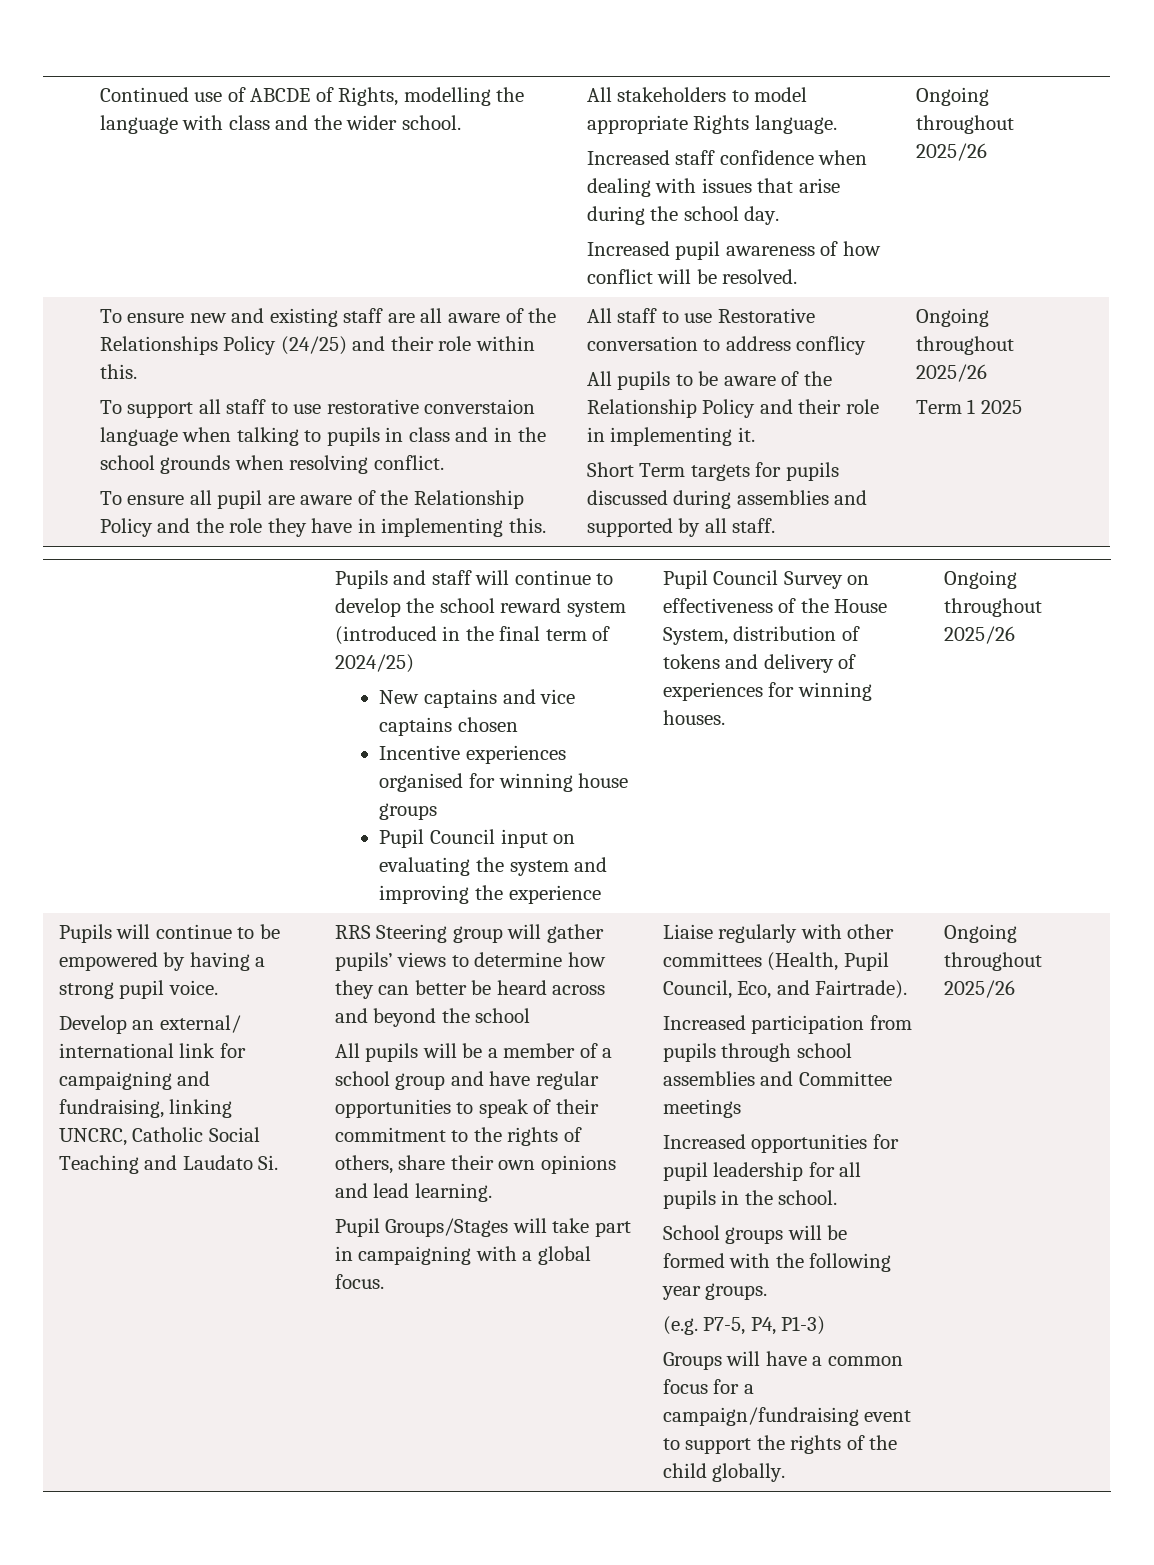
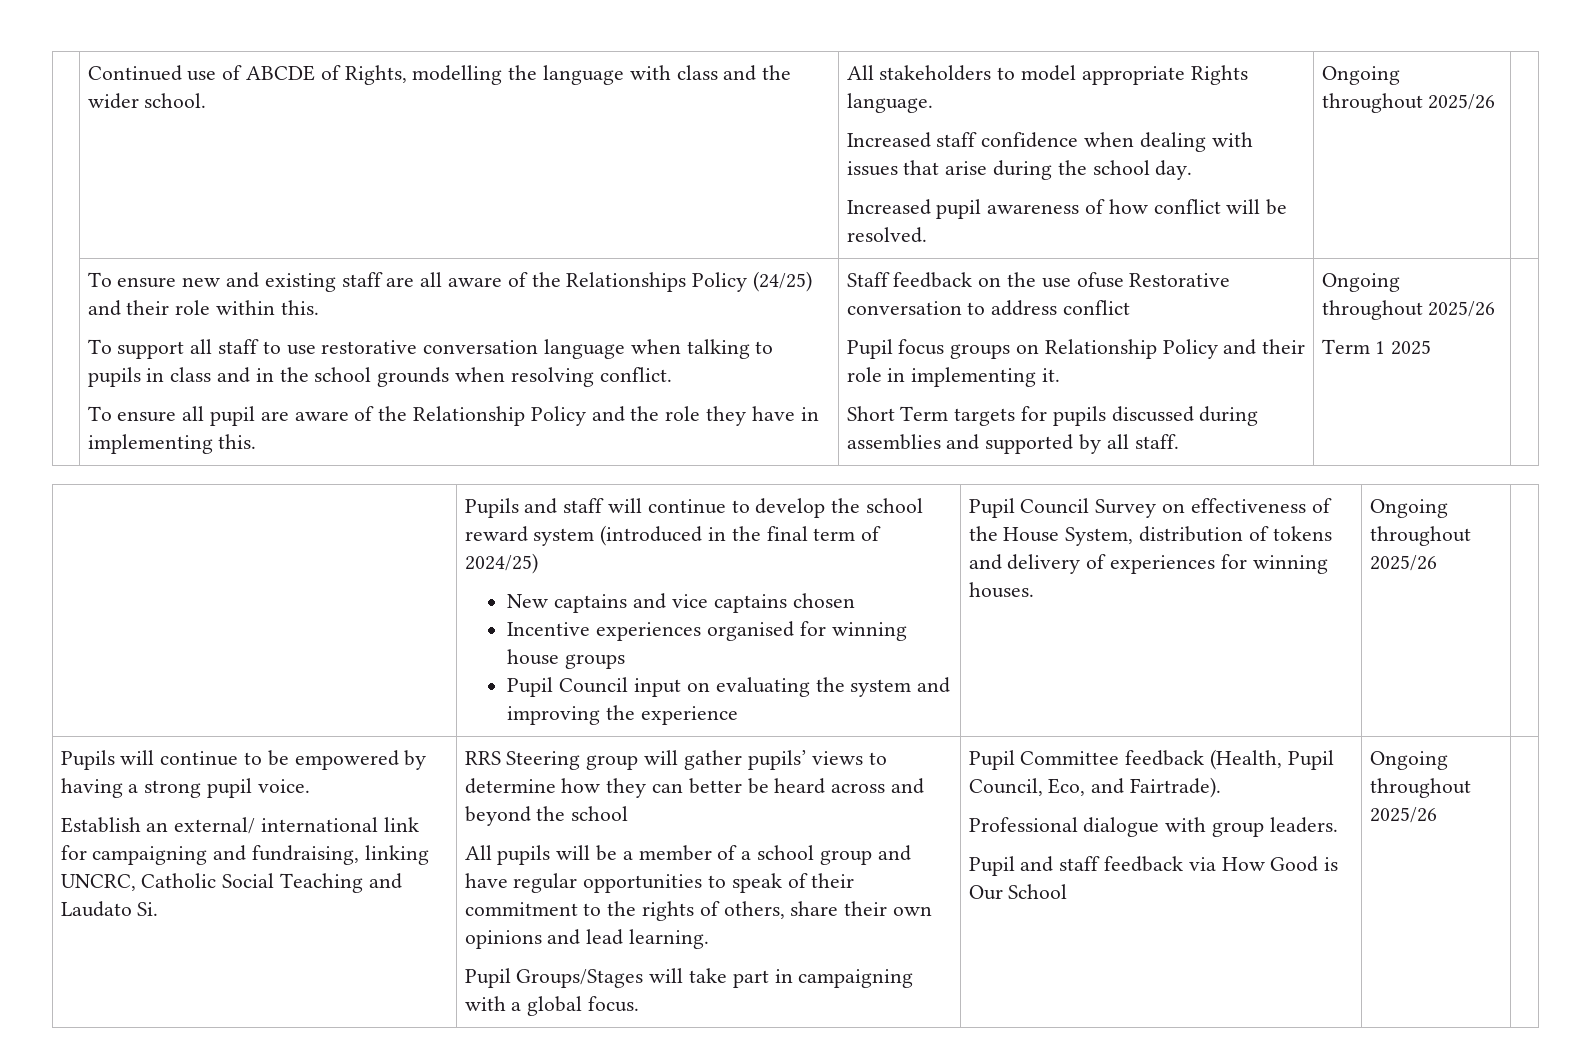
[424,399,536,414] converstaion -> [423,340,539,354] conversation
[586,308,815,323] [586,336,867,355] [586,371,832,390] All staff to use Restorative conversation to address conflicy // All pupils to be aware of the -> [846,272,1231,288] [846,300,1131,316] [846,339,1040,359] Staff feedback on the use ofuse Restorative conversation to address conflict // Pupil focus groups on
[58,1015,127,1034] Develop -> [60,817,141,833] Establish
[662,924,895,943] [662,952,762,967] Liaise regularly with other committees -> [968,750,1205,770] Pupil Committee feedback
[662,1015,912,1034] [662,1043,852,1062] [662,1071,892,1086] [662,1099,741,1118] [662,1134,899,1153] [662,1162,862,1181] [662,1190,838,1209] [662,1225,848,1244] [662,1253,892,1272] [661,1283,768,1300] [662,1316,826,1335] [662,1351,903,1370] [662,1379,754,1394] [662,1407,912,1426] [662,1435,898,1454] [662,1463,786,1482] Increased participation from pupils through school assemblies and Committee meetings // Increased opportunities for pupil leadership for all pupils in the school. // School groups will be formed with the following year groups. // (e.g. P7-5, P4, P1-3) // Groups will have a common focus for a campaign/fundraising event to support the rights of the child globally. -> [968,817,1338,837] [968,856,1339,876] [968,884,1068,900] Professional dialogue with group leaders. // Pupil and staff feedback via How Good is Our School

